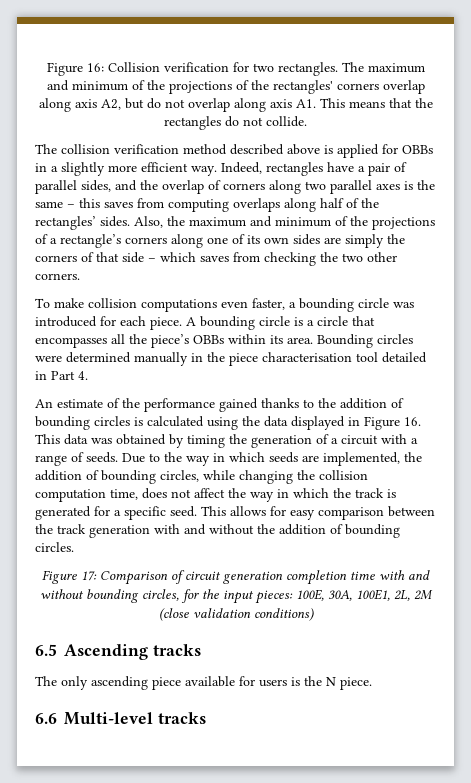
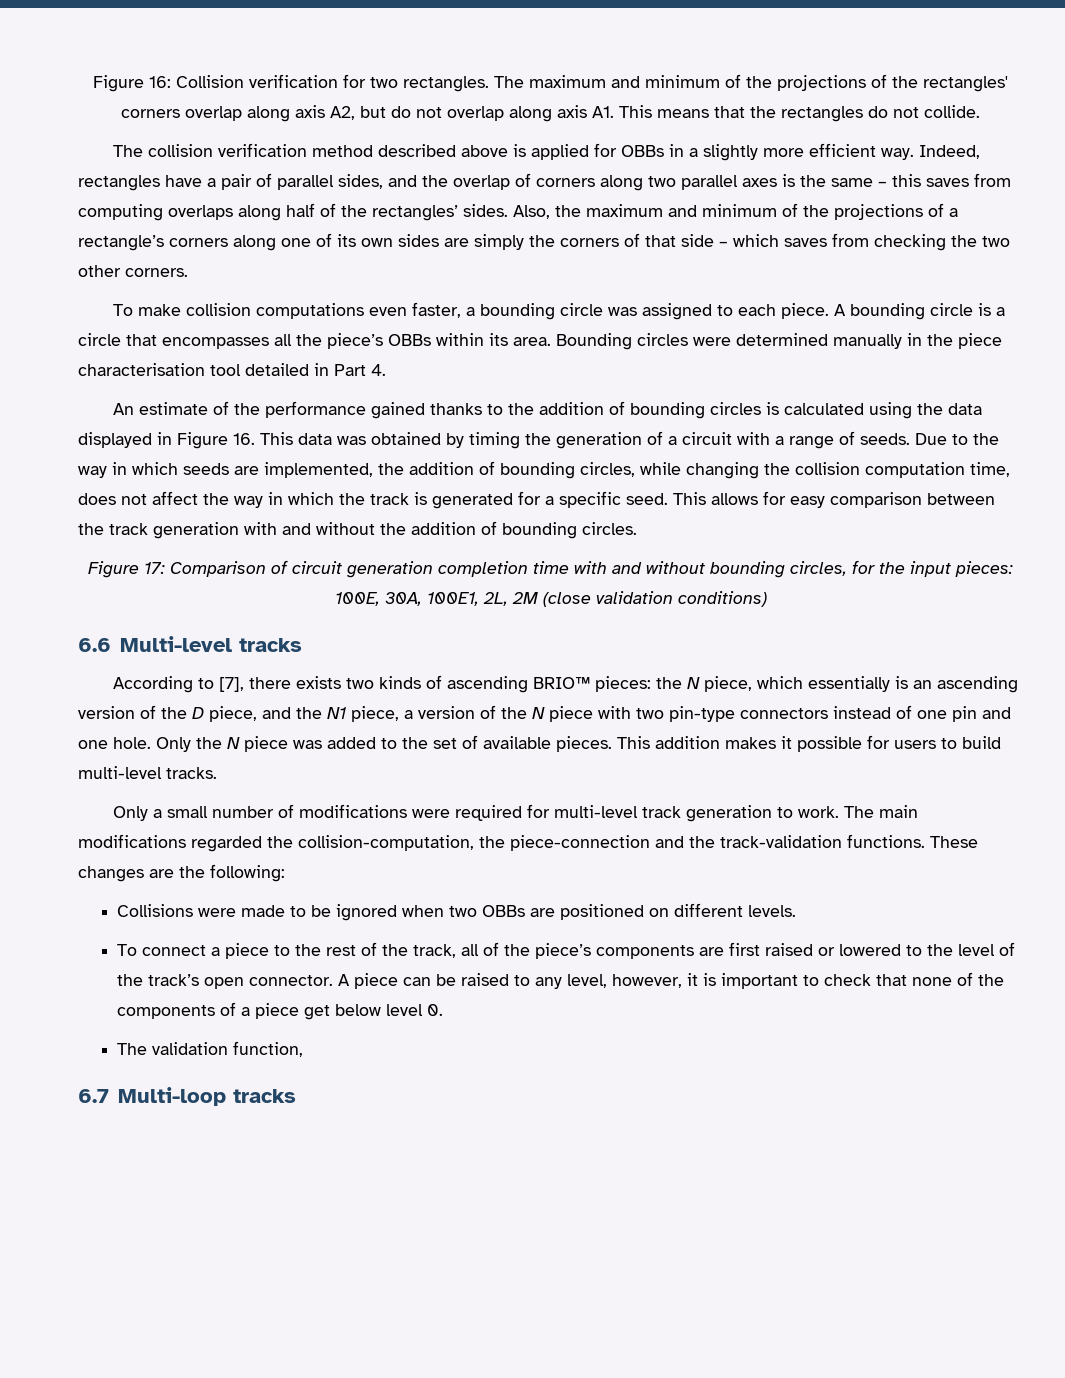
[35,316,116,327] introduced for -> [641,303,733,320] assigned to
[35,644,148,660] 6.5 Ascending -> [78,636,232,652] 6.6 Multi-level
[35,676,372,690] [35,712,153,725] The only ascending piece available for users is the N piece. // 6.6 Multi-level -> [112,675,1018,693] [78,705,1011,722] [78,735,1001,752] [78,766,217,779] [112,804,918,822] [78,834,978,852] [78,864,285,882] [117,903,797,921] [117,942,1016,959] [117,972,1005,989] [117,1002,444,1020] [117,1041,304,1057] [78,1087,226,1106] According to [7], there exists two kinds of ascending BRIO™ pieces: the N piece, which essentially is an ascending version of the D piece, and the N1 piece, a version of the N piece with two pin-type connectors instead of one pin and one hole. Only the N piece was added to the set of available pieces. This addition makes it possible for users to build multi-level tracks. // Only a small number of modifications were required for multi-level track generation to work. The main modifications regarded the collision-computation, the piece-connection and the track-validation functions. These changes are the following: // Collisions were made to be ignored when two OBBs are positioned on different levels. // To connect a piece to the rest of the track, all of the piece’s components are first raised or lowered to the level of the track’s open connector. A piece can be raised to any level, however, it is important to check that none of the components of a piece get below level 0. // The validation function, // 6.7 Multi-loop

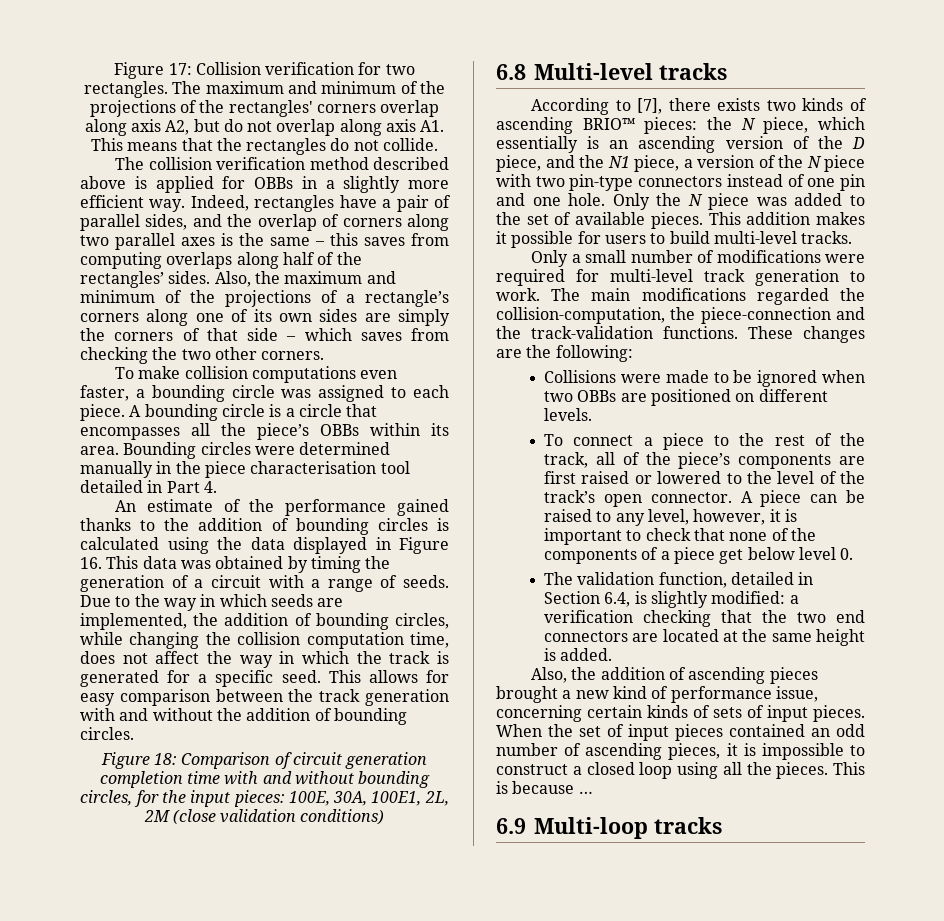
[93,75,171,92] Figure 16: -> [114,62,192,79] Figure 17:
[144,562,165,574] 17: -> [154,753,178,765] 18:
[78,638,111,652] 6.6 -> [496,64,526,80] 6.8
[78,1089,109,1103] // 6.7 -> [731,572,814,585] [544,591,799,608] [544,610,865,627] [544,629,865,646] [544,648,613,661] [530,667,818,684] [496,686,818,703] [496,705,865,722] [496,724,865,741] [496,743,865,760] [496,762,865,779] [496,781,593,794] [496,818,526,834] detailed in Section 6.4, is slightly modified: a verification checking that the two end connectors are located at the same height is added. // Also, the addition of ascending pieces brought a new kind of performance issue, concerning certain kinds of sets of input pieces. When the set of input pieces contained an odd number of ascending pieces, it is impossible to construct a closed loop using all the pieces. This is because … // 6.9

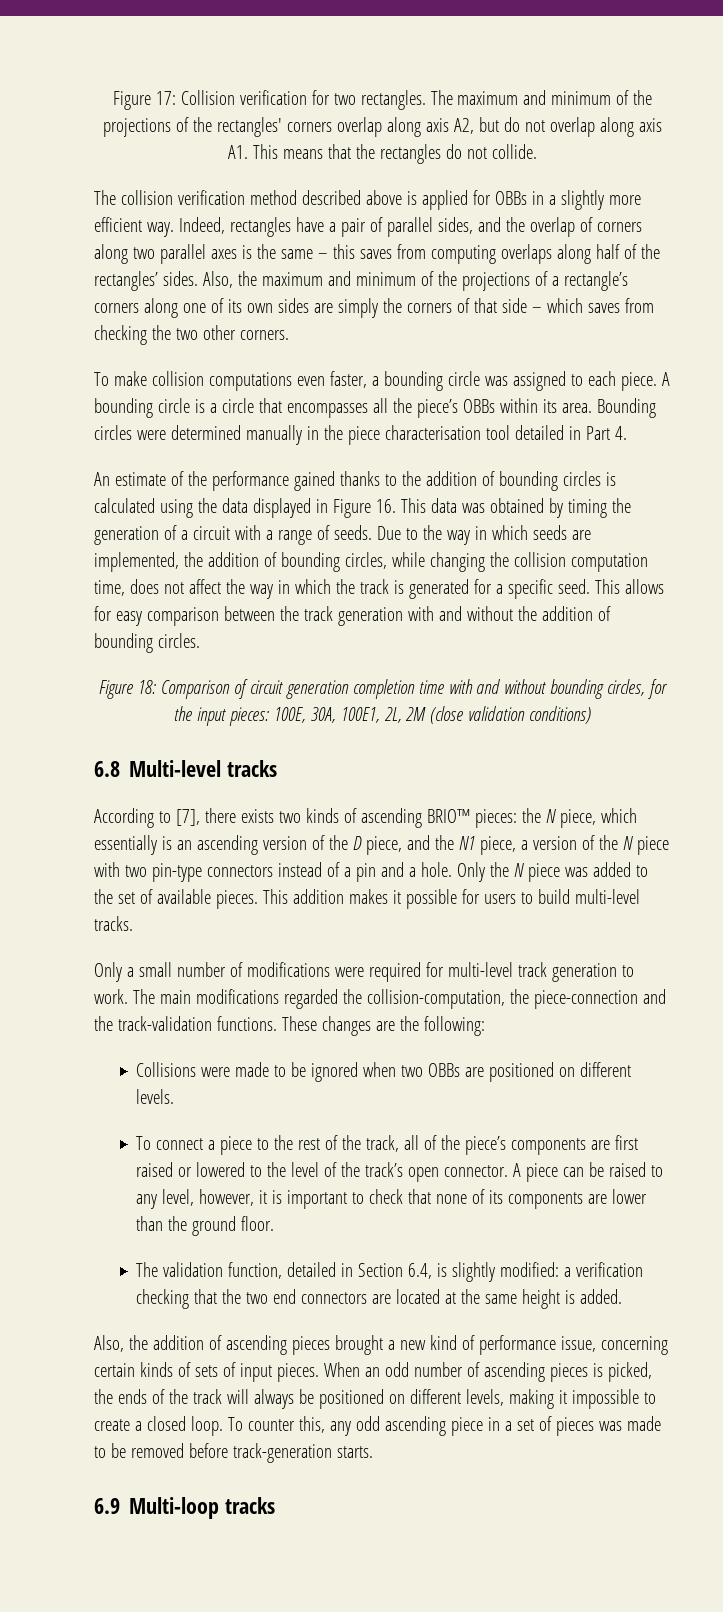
[807,178,836,187] one -> [343,867,351,877] a
[532,197,561,206] one -> [408,867,416,877] a
[790,528,816,541] [544,547,854,564] the components of a piece get below level 0. -> [489,1189,648,1209] [136,1216,275,1236] its components are lower than the ground floor.
[548,724,805,741] the set of input pieces contained -> (360, 1369) none
[668,743,756,760] pieces, it is -> [549,1362,652,1382] [94,1389,567,1409] pieces is picked, the ends of the track will always be positioned on different levels, making it
[496,764,568,775] construct -> [94,1419,130,1431] create
[639,762,865,779] [496,781,593,794] loop using all the pieces. This is because … -> [190,1416,661,1436] [94,1443,373,1463] loop. To counter this, any odd ascending piece in a set of pieces was made to be removed before track-generation starts.

